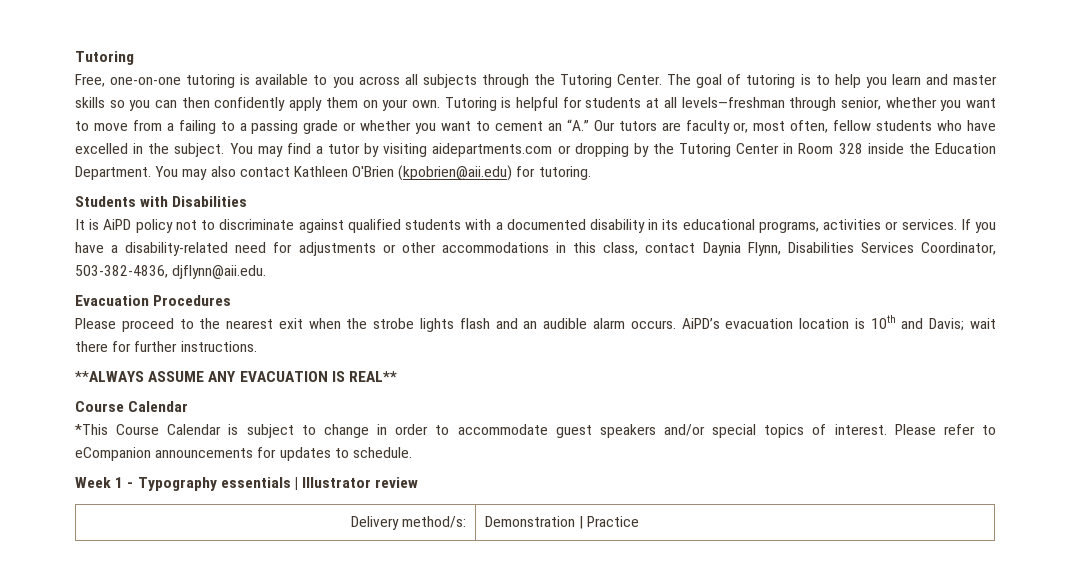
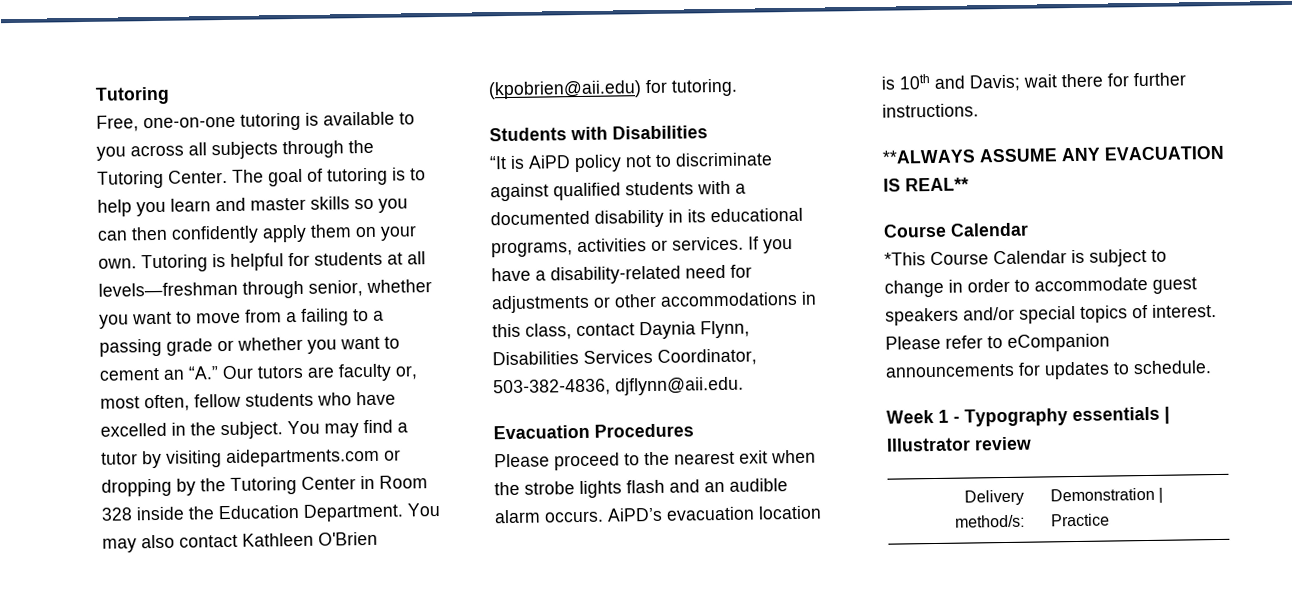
[75,219,85,230] It -> [489,156,507,170] “It

